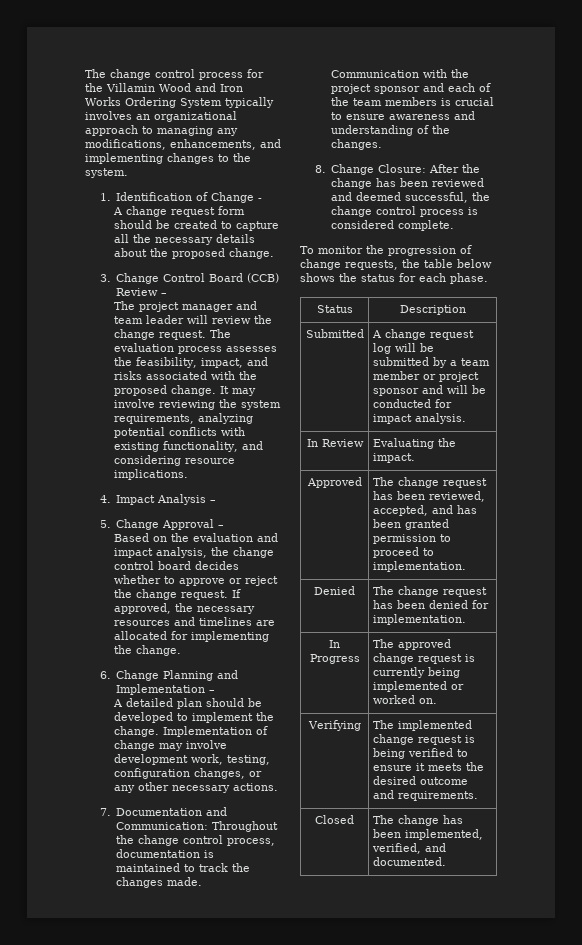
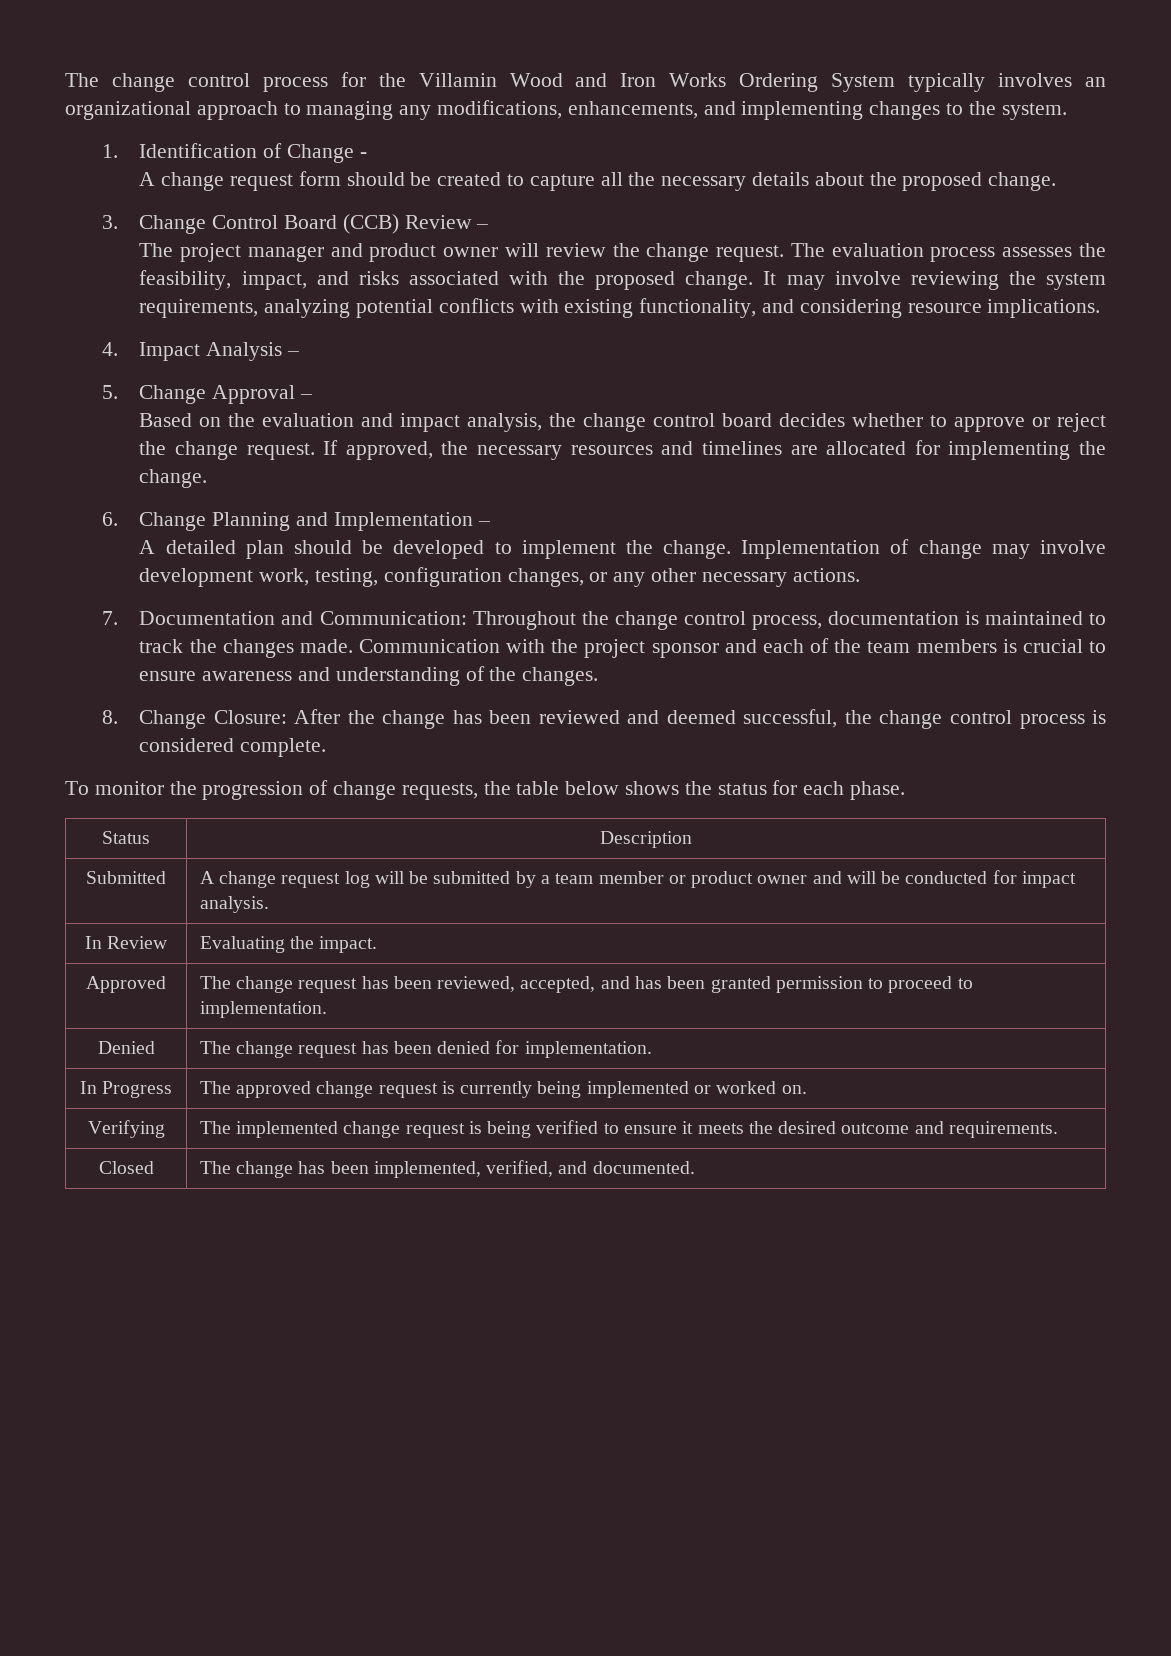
[114,315,185,324] team leader -> [369,243,499,262] product owner
[438,372,479,382] [372,388,419,396] project sponsor -> [691,871,808,888] product owner

